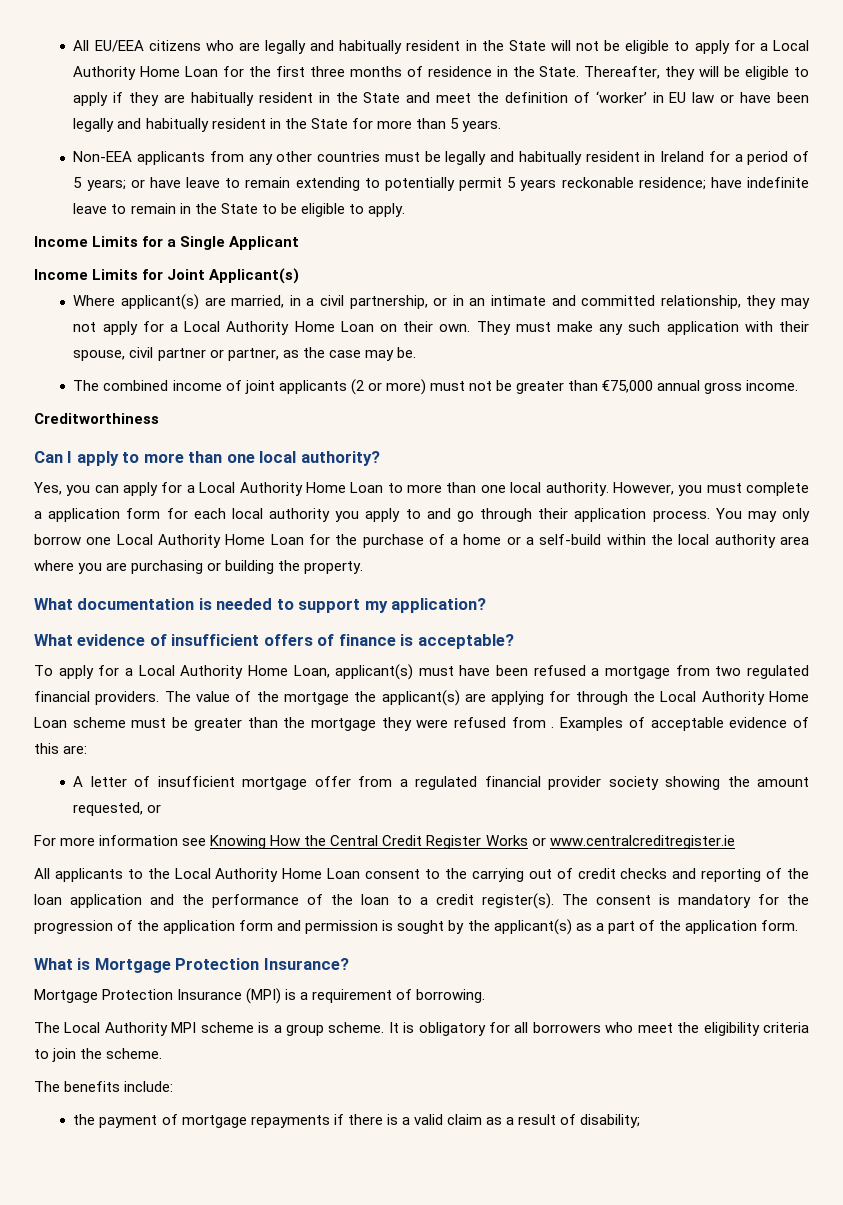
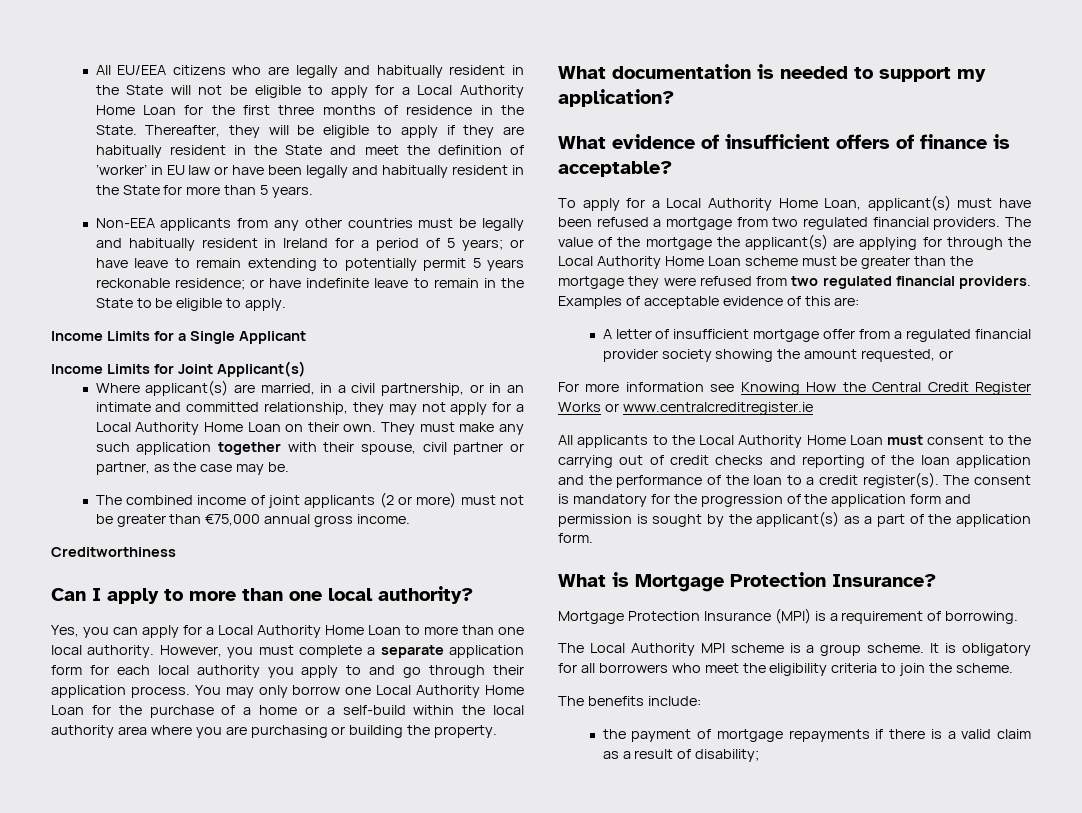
(706, 183) none -> [249,279,264,288] or
(739, 328) none -> [217,442,281,455] together
(42, 515) none -> [380,645,444,658] separate
[551,726,555,728] . -> [791,276,1031,289] two regulated financial providers.
(361, 873) none -> [887,435,924,445] must

